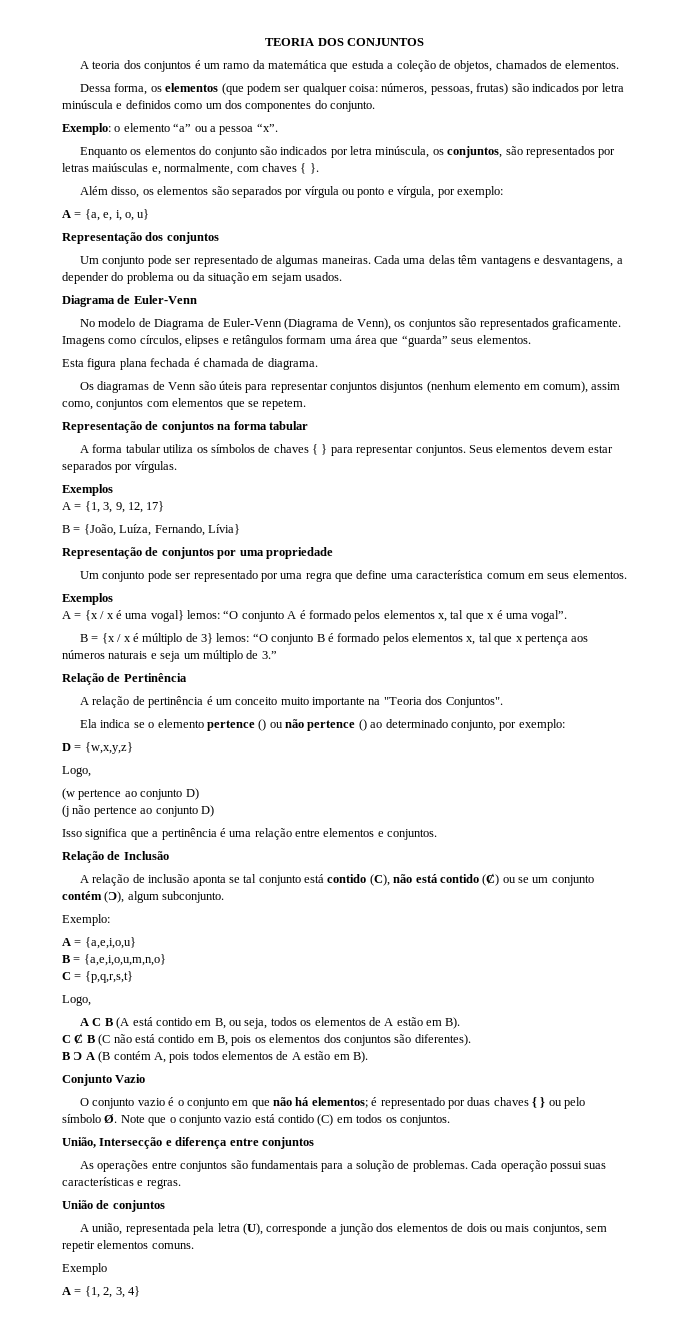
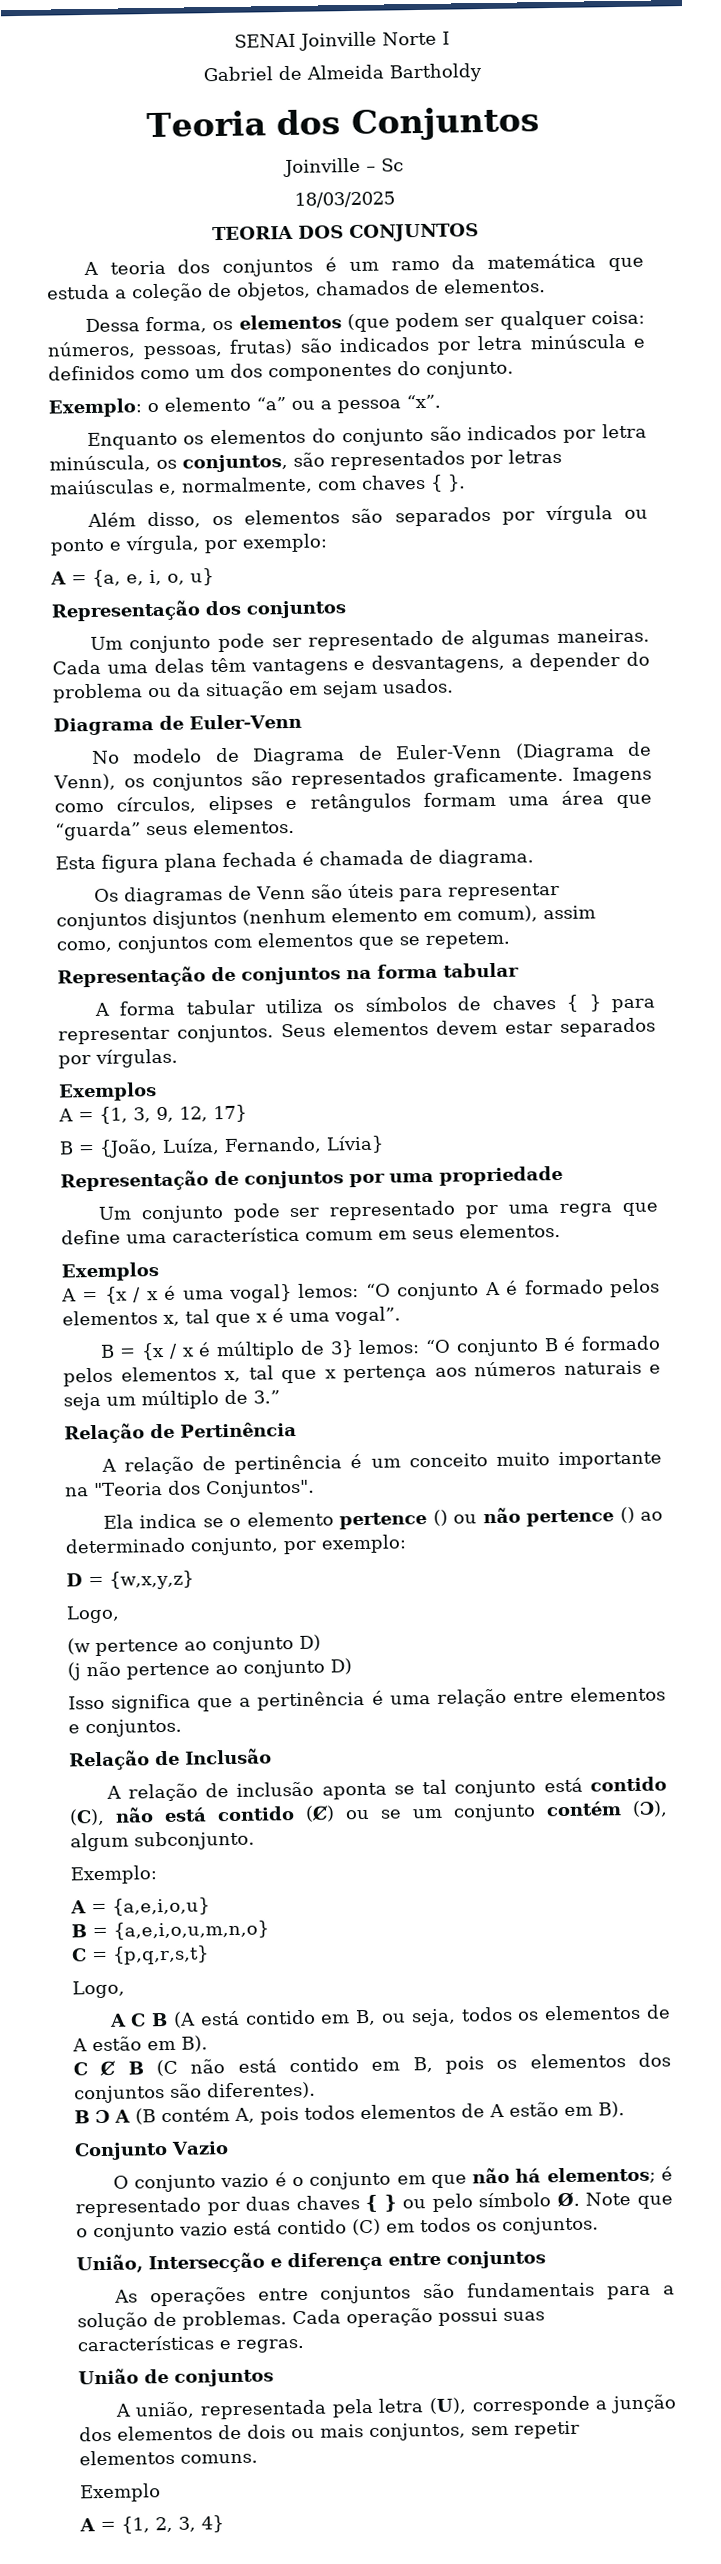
(265, 42) none -> [234,31,450,51] [203,63,482,83] [146,106,540,142] [282,157,404,178] [293,191,395,208] SENAI Joinville Norte I // Gabriel de Almeida Bartholdy // Teoria dos Conjuntos // Joinville – Sc // 18/03/2025 //

